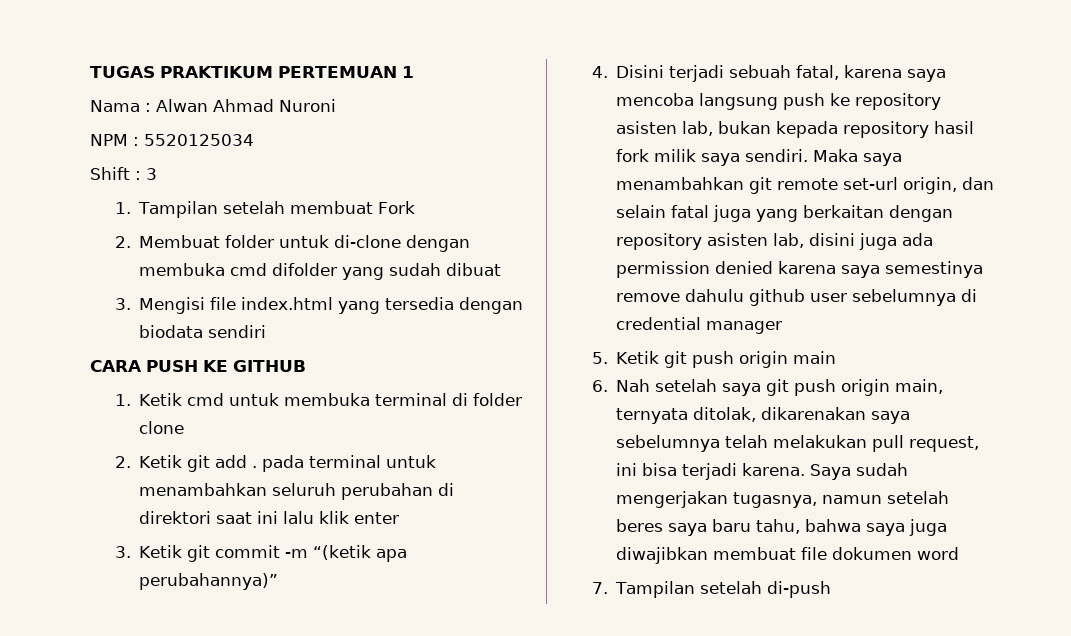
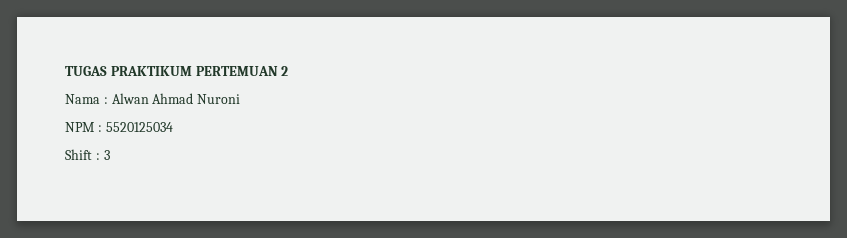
[402,66,414,78] 1 -> [281,66,289,76] 2
[114,201,416,218] [114,235,471,252] [139,263,502,280] [114,297,524,314] [139,325,267,338] [90,360,306,372] [114,393,523,406] [139,421,185,434] [114,455,437,472] [139,483,455,500] [139,511,400,524] [114,545,408,562] [139,573,279,590] [591,65,947,82] [616,93,942,110] [616,121,975,138] [616,149,903,166] [616,177,995,194] [616,205,954,222] [616,233,934,250] [616,261,984,278] [616,289,978,306] [616,317,783,334] [591,351,837,368] [591,379,944,396] [616,407,911,424] [616,435,980,452] [616,463,909,480] [616,491,950,508] [616,519,948,536] [616,547,960,564] [591,581,832,598] // 1. Tampilan setelah membuat Fork // 2. Membuat folder untuk di-clone dengan membuka cmd difolder yang sudah dibuat // 3. Mengisi file index.html yang tersedia dengan biodata sendiri // CARA PUSH KE GITHUB // 1. Ketik cmd untuk membuka terminal di folder clone // 2. Ketik git add . pada terminal untuk menambahkan seluruh perubahan di direktori saat ini lalu klik enter // 3. Ketik git commit -m “(ketik apa perubahannya)” // 4. Disini terjadi sebuah fatal, karena saya mencoba langsung push ke repository asisten lab, bukan kepada repository hasil fork milik saya sendiri. Maka saya menambahkan git remote set-url origin, dan selain fatal juga yang berkaitan dengan repository asisten lab, disini juga ada permission denied karena saya semestinya remove dahulu github user sebelumnya di credential manager // 5. Ketik git push origin main // 6. Nah setelah saya git push origin main, ternyata ditolak, dikarenakan saya sebelumnya telah melakukan pull request, ini bisa terjadi karena. Saya sudah mengerjakan tugasnya, namun setelah beres saya baru tahu, bahwa saya juga diwajibkan membuat file dokumen word // 7. Tampilan setelah di-push -> (110, 155) none

